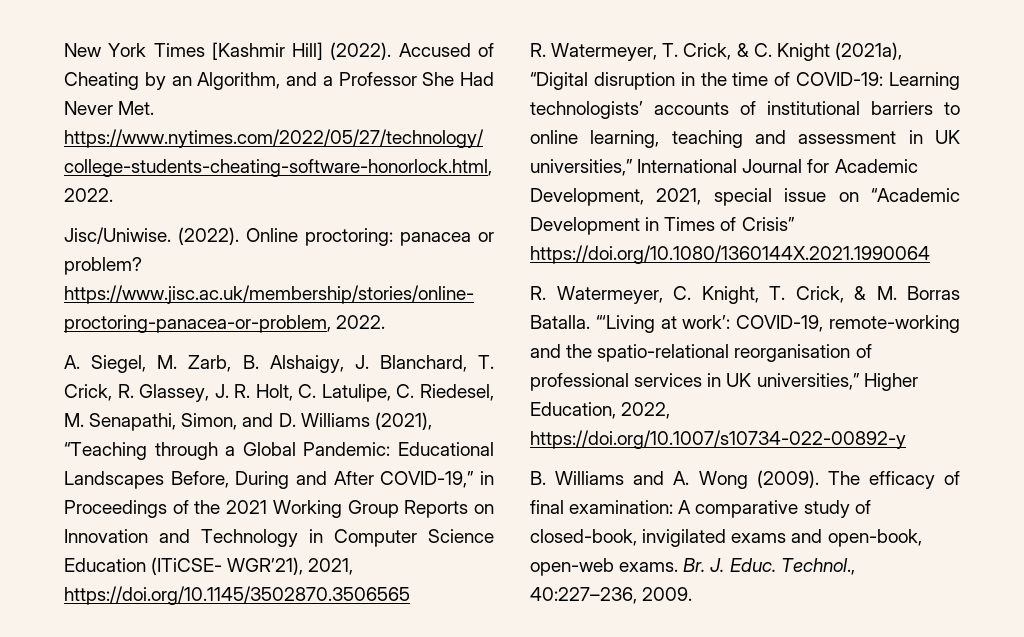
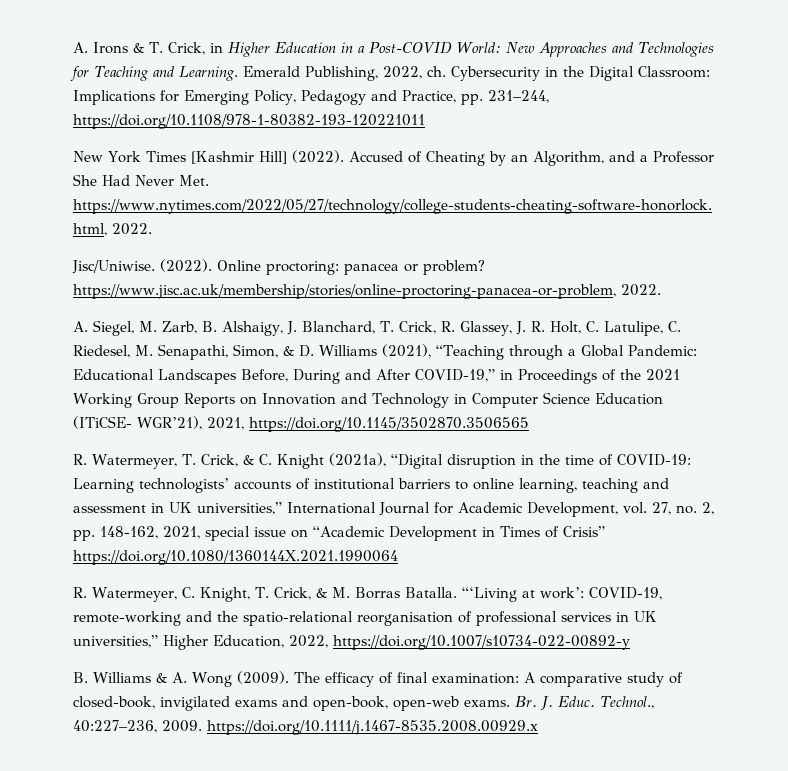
(64, 50) none -> [73,42,714,57] [70,66,710,81] [73,90,549,105] [73,114,425,129] A. Irons & T. Crick, in Higher Education in a Post-COVID World: New Approaches and Technologies for Teaching and Learning. Emerald Publishing, 2022, ch. Cybersecurity in the Digital Classroom: Implications for Emerging Policy, Pedagogy and Practice, pp. 231–244, https://doi.org/10.1108/978-1-80382-193-120221011 //
[242,413,274,427] and -> [283,346,294,356] &
(644, 197) none -> [623,502,714,515] [73,526,158,541] vol. 27, no. 2, pp. 148-162,
[633,471,665,485] and -> [156,673,167,683] &
(693, 594) none -> [207,720,538,735] https://doi.org/10.1111/j.1467-8535.2008.00929.x

